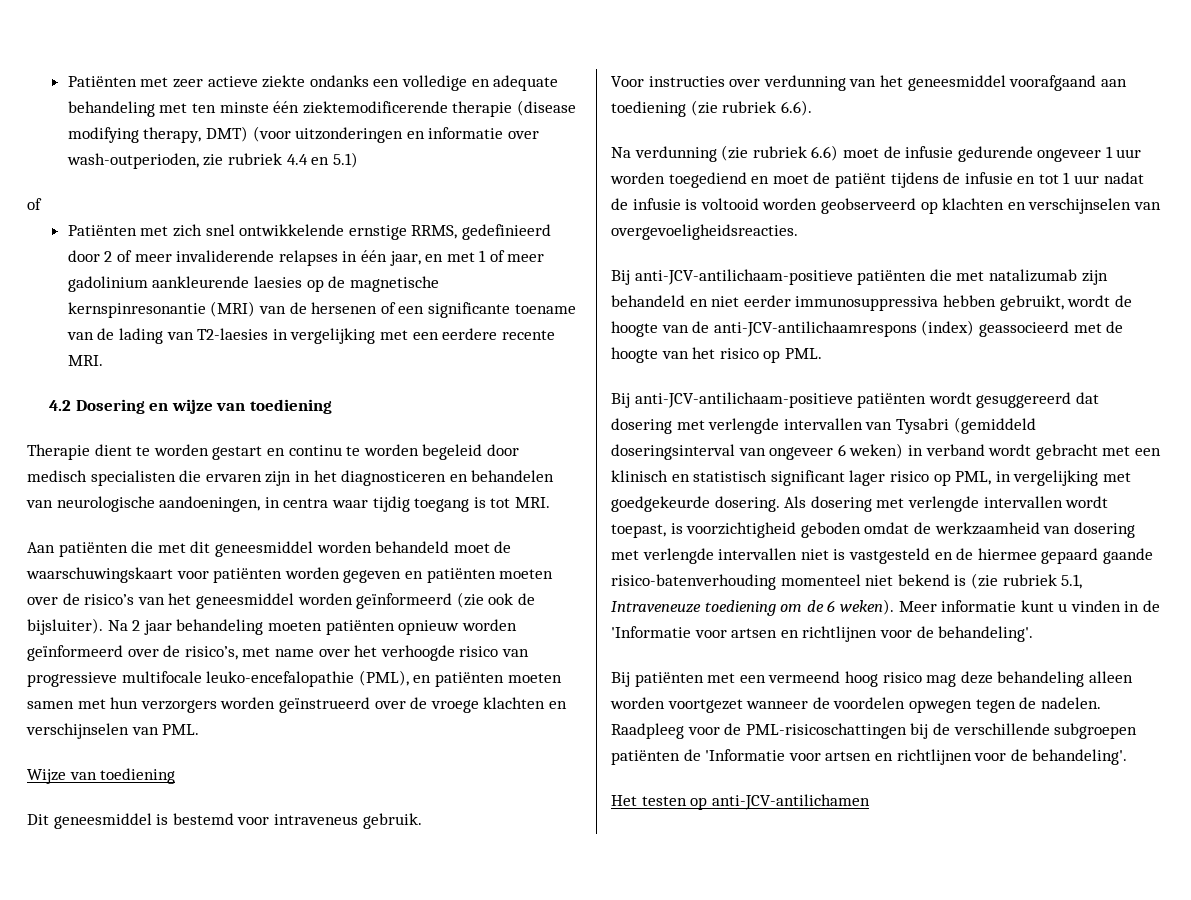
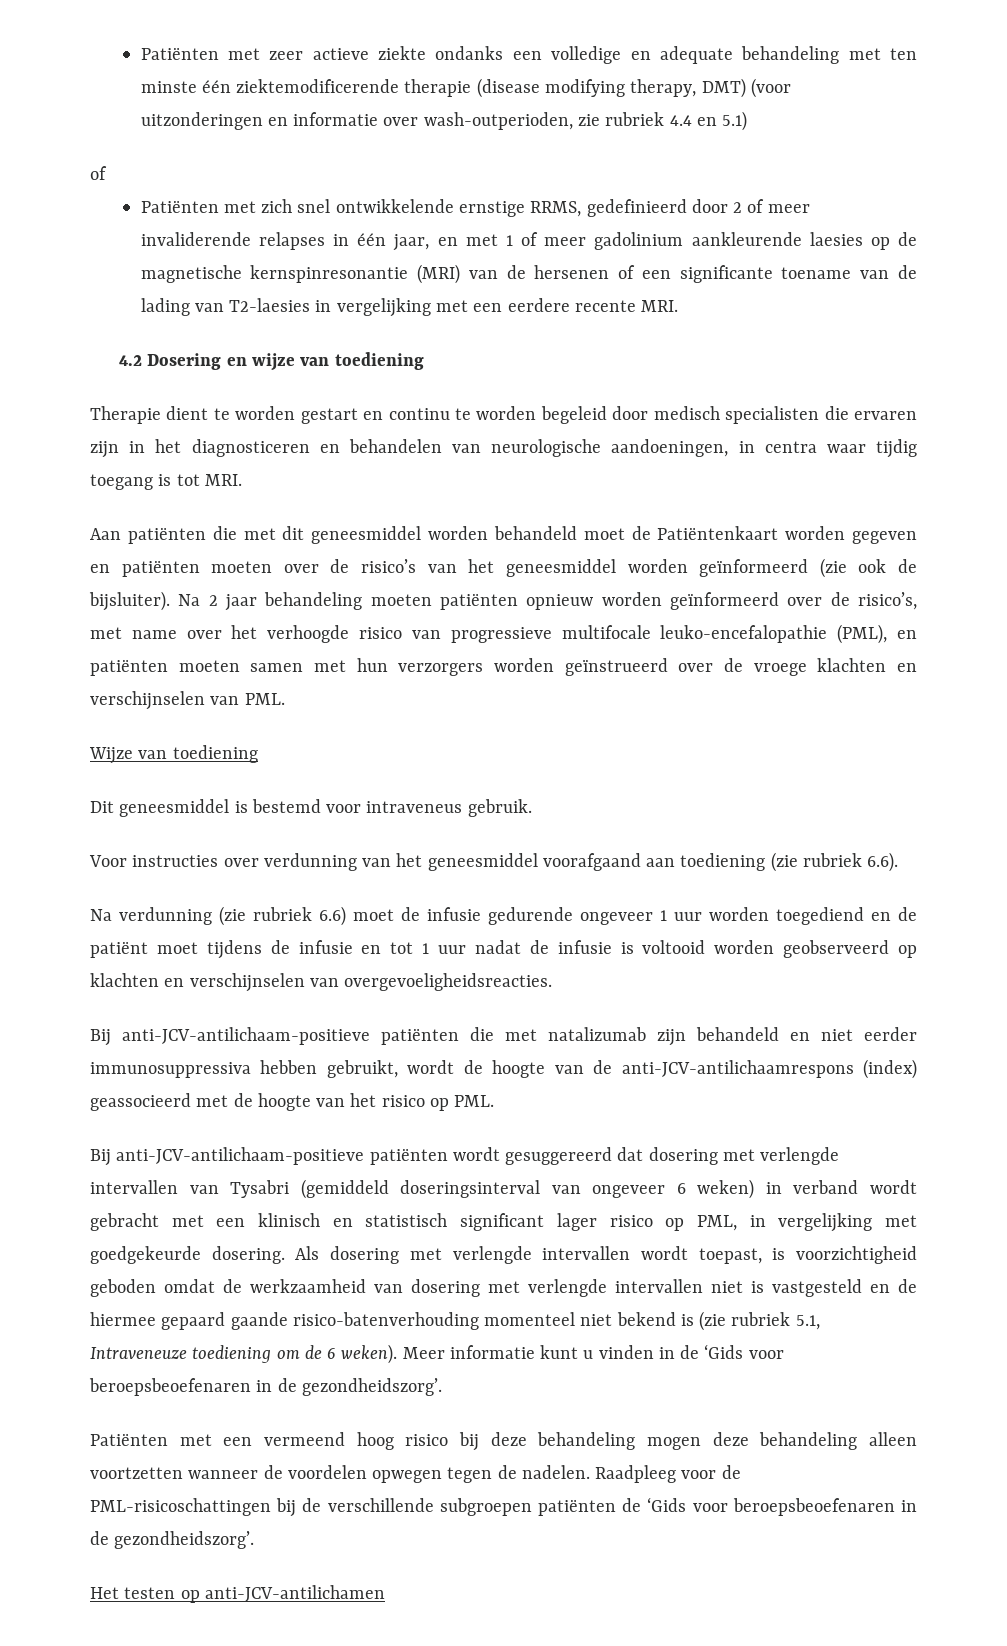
[26,567,283,583] waarschuwingskaart voor patiënten -> [657,526,779,540] Patiëntenkaart
[772,174,809,184] moet -> (891, 916) none
(886, 180) none -> [156,942,198,954] moet
[611,626,1034,642] [611,672,704,687] 'Informatie voor artsen en richtlijnen voor de behandeling'. // Bij patiënten -> [704,1344,784,1359] [89,1378,442,1396] [90,1433,168,1446] ‘Gids voor beroepsbeoefenaren in de gezondheidszorg’. // Patiënten
[926,674,957,687] mag -> [459,1432,701,1451] bij deze behandeling mogen
[610,697,743,713] worden voortgezet -> [90,1467,183,1479] voortzetten
[705,749,1128,765] 'Informatie voor artsen en richtlijnen voor de behandeling'. -> [647,1497,918,1516] [90,1531,255,1549] ‘Gids voor beroepsbeoefenaren in de gezondheidszorg’.

